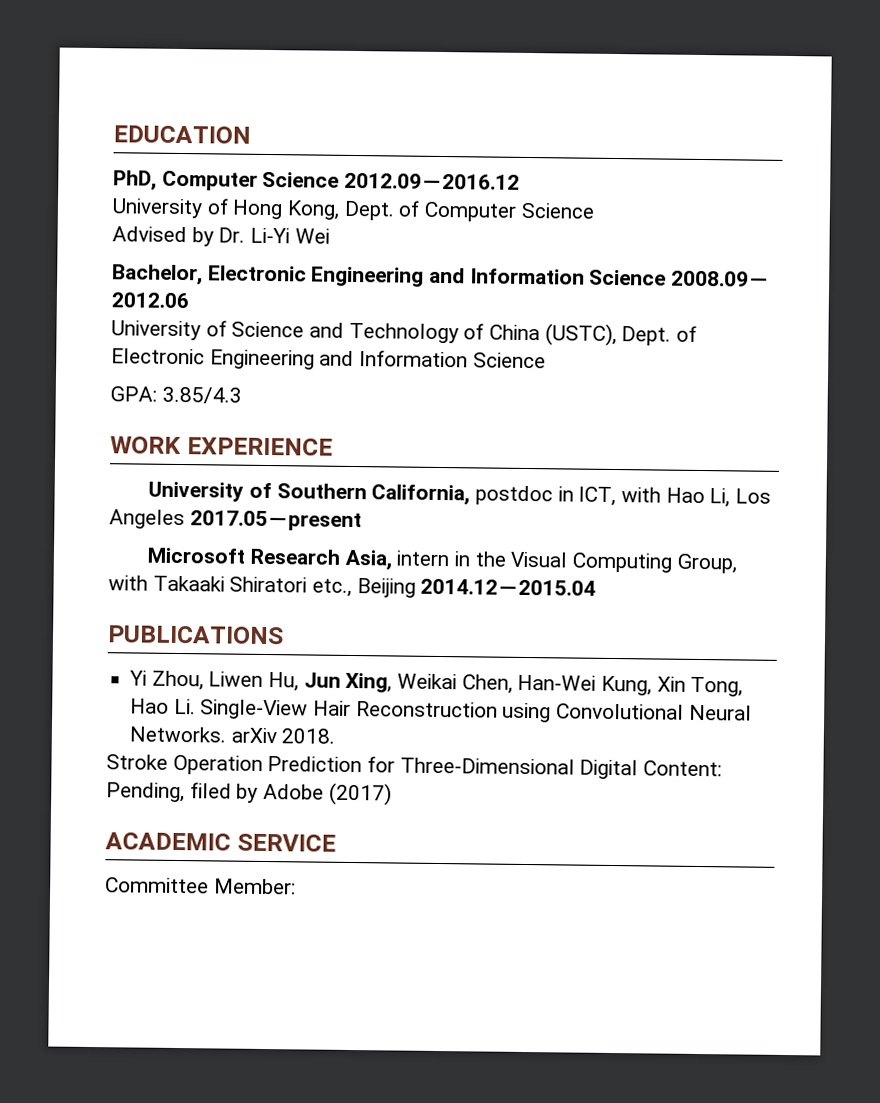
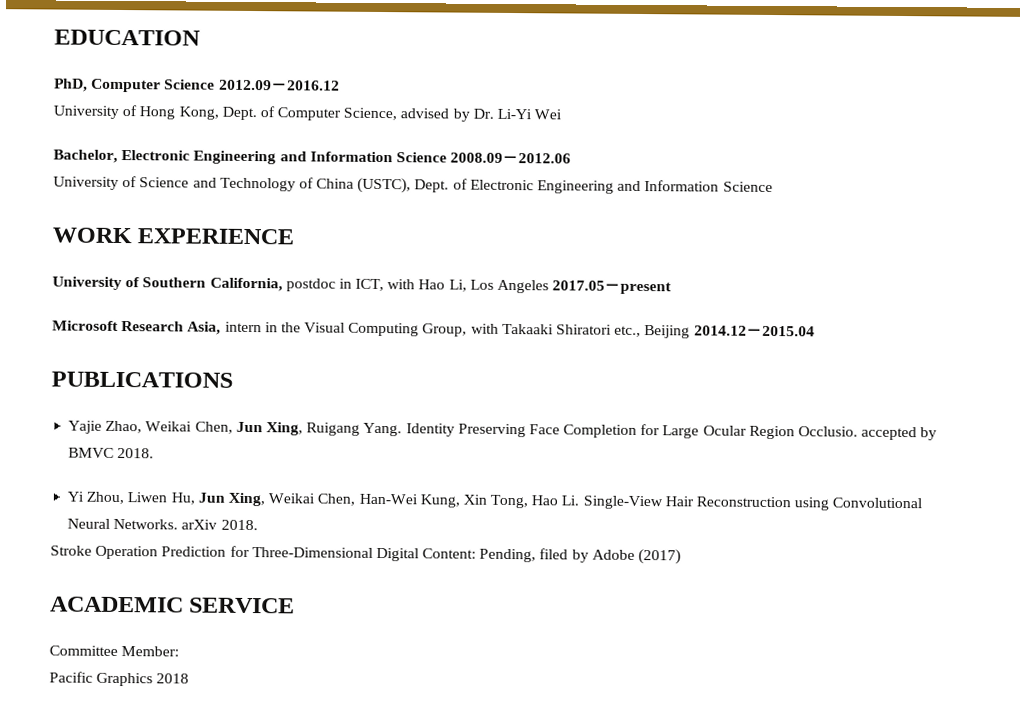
[520,202,595,219] [112,226,187,243] Science // Advised -> [343,107,450,121] Science, advised
[110,386,242,404] // GPA: 3.85/4.3 -> (773, 187) none
(284, 635) none -> [68,420,938,441] [68,447,155,459] // Yajie Zhao, Weikai Chen, Jun Xing, Ruigang Yang. Identity Preserving Face Completion for Large Ocular Region Occlusio. accepted by BMVC 2018.
(296, 886) none -> [49,671,190,687] // Pacific Graphics 2018

